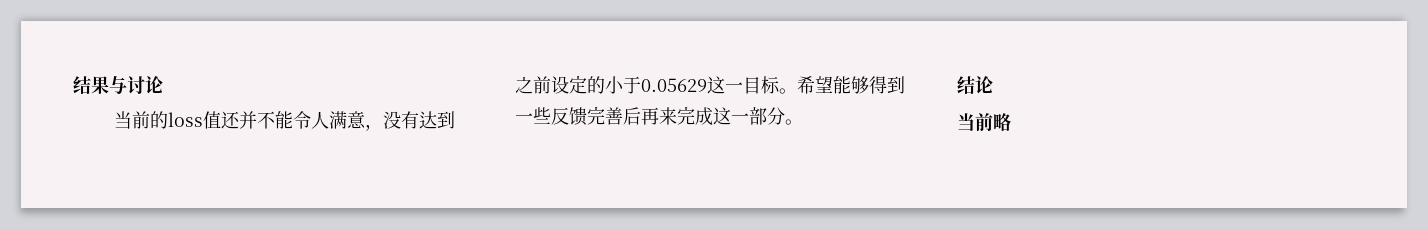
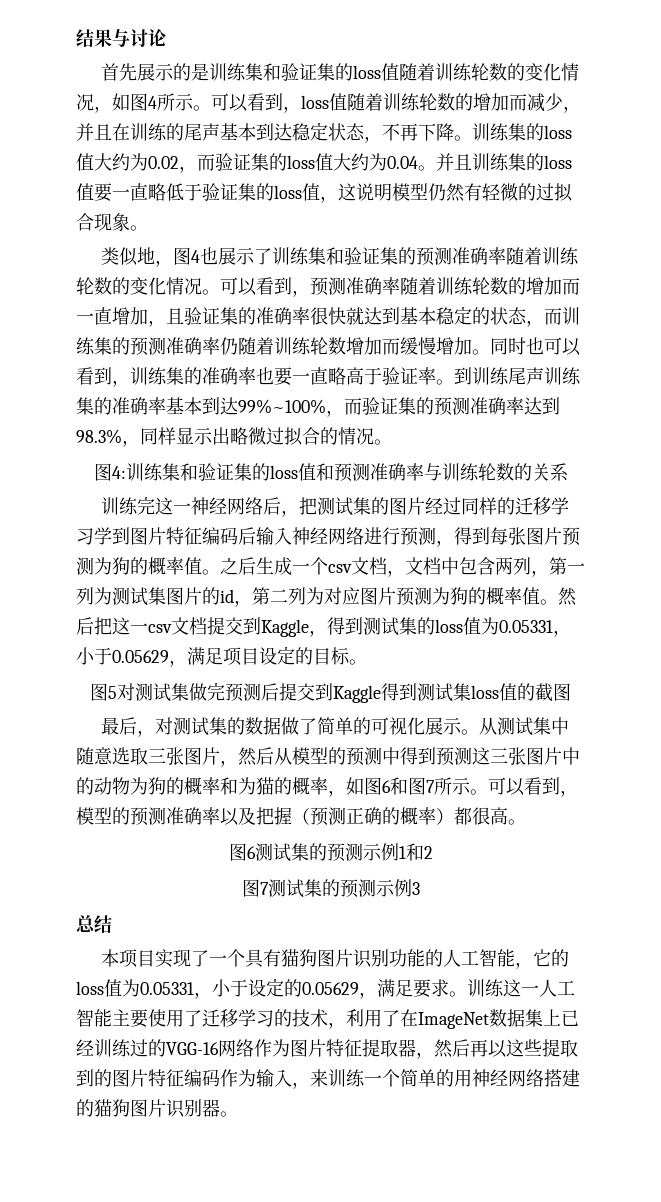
[113,111,455,131] [515,75,905,94] [515,106,803,126] [957,76,993,95] [957,113,1011,131] 当前的loss值还并不能令人满意，没有达到之前设定的小于0.05629这一目标。希望能够得到一些反馈完善后再来完成这一部分。 // 结论 // 当前略 -> [100,63,579,81] [76,93,581,113] [76,122,572,143] [76,153,572,173] [76,183,573,203] [76,213,148,231] [100,247,579,267] [76,277,580,297] [76,306,580,327] [76,337,581,356] [76,367,581,387] [76,397,560,417] [76,427,392,447] [93,463,568,482] [100,496,569,517] [76,527,580,547] [76,557,585,577] [76,587,577,607] [76,617,571,637] [76,646,367,667] [90,682,571,703] [100,717,569,737] [76,747,580,767] [76,777,578,797] [76,807,526,826] [228,843,433,862] [241,879,420,898] [76,915,112,934] [100,949,569,969] [76,978,575,999] [76,1009,579,1029] [76,1039,578,1059] [76,1069,580,1089] [76,1099,238,1118] 首先展示的是训练集和验证集的loss值随着训练轮数的变化情况，如图4所示。可以看到，loss值随着训练轮数的增加而减少，并且在训练的尾声基本到达稳定状态，不再下降。训练集的loss值大约为0.02，而验证集的loss值大约为0.04。并且训练集的loss值要一直略低于验证集的loss值，这说明模型仍然有轻微的过拟合现象。 // 类似地，图4也展示了训练集和验证集的预测准确率随着训练轮数的变化情况。可以看到，预测准确率随着训练轮数的增加而一直增加，且验证集的准确率很快就达到基本稳定的状态，而训练集的预测准确率仍随着训练轮数增加而缓慢增加。同时也可以看到，训练集的准确率也要一直略高于验证率。到训练尾声训练集的准确率基本到达99%~100%，而验证集的预测准确率达到98.3%，同样显示出略微过拟合的情况。 // 图4:训练集和验证集的loss值和预测准确率与训练轮数的关系 // 训练完这一神经网络后，把测试集的图片经过同样的迁移学习学到图片特征编码后输入神经网络进行预测，得到每张图片预测为狗的概率值。之后生成一个csv文档，文档中包含两列，第一列为测试集图片的id，第二列为对应图片预测为狗的概率值。然后把这一csv文档提交到Kaggle，得到测试集的loss值为0.05331，小于0.05629，满足项目设定的目标。 // 图5对测试集做完预测后提交到Kaggle得到测试集loss值的截图 // 最后，对测试集的数据做了简单的可视化展示。从测试集中随意选取三张图片，然后从模型的预测中得到预测这三张图片中的动物为狗的概率和为猫的概率，如图6和图7所示。可以看到，模型的预测准确率以及把握（预测正确的概率）都很高。 // 图6测试集的预测示例1和2 // 图7测试集的预测示例3 // 总结 // 本项目实现了一个具有猫狗图片识别功能的人工智能，它的loss值为0.05331，小于设定的0.05629，满足要求。训练这一人工智能主要使用了迁移学习的技术，利用了在ImageNet数据集上已经训练过的VGG-16网络作为图片特征提取器，然后再以这些提取到的图片特征编码作为输入，来训练一个简单的用神经网络搭建的猫狗图片识别器。

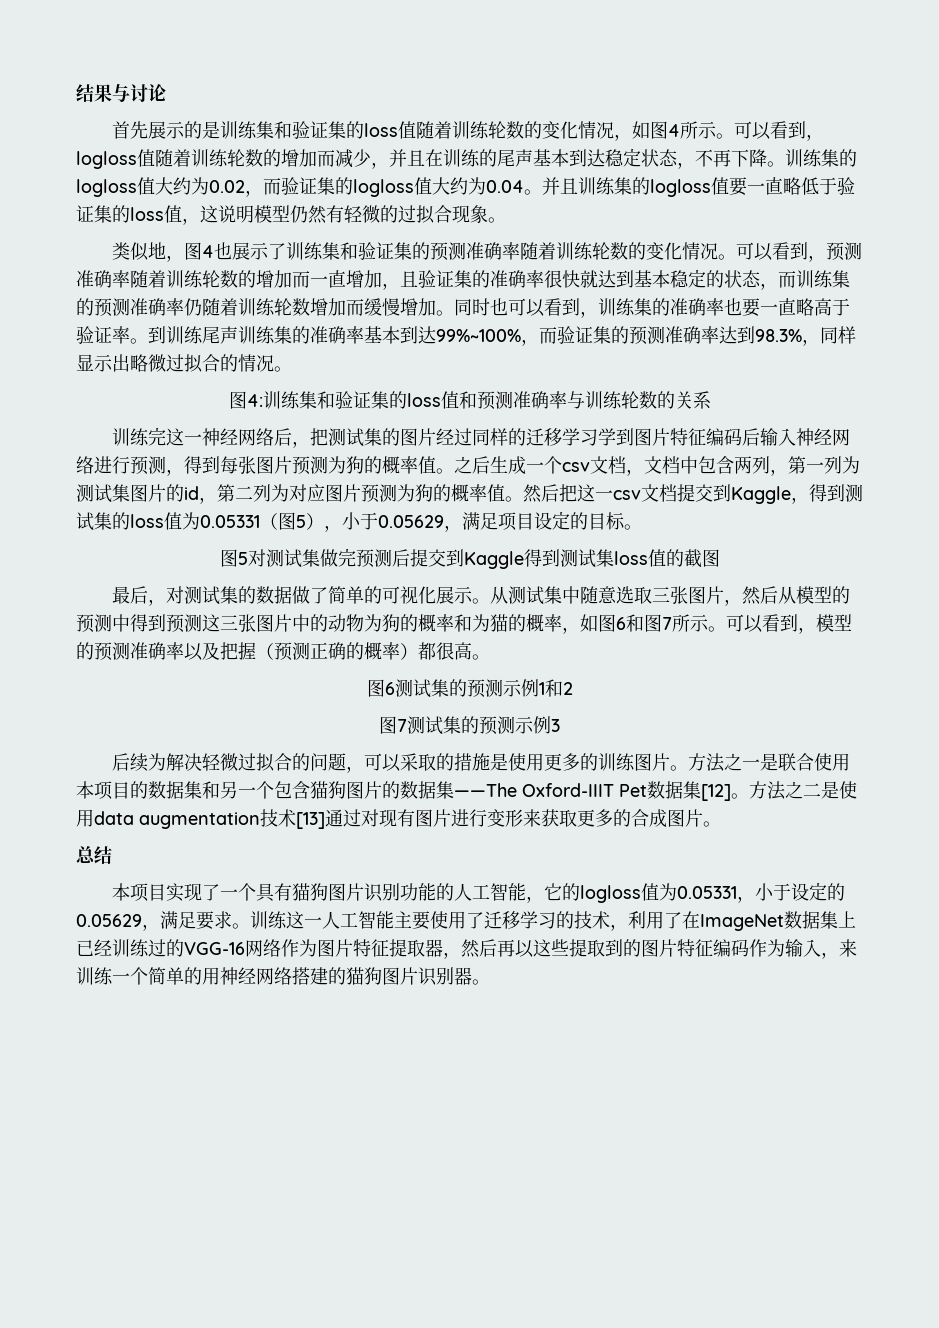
[301,95,329,109] loss -> [76,151,137,169] logloss
[544,125,572,139] loss -> [76,179,137,197] logloss
[287,155,315,169] loss -> [353,179,414,197] logloss
[544,155,572,169] loss -> [650,179,711,197] logloss
(553, 626) none -> [260,512,324,530] （图5）
(420, 888) none -> [112,753,851,773] [76,781,857,801] [76,809,721,829] // 后续为解决轻微过拟合的问题，可以采取的措施是使用更多的训练图片。方法之一是联合使用本项目的数据集和另一个包含猫狗图片的数据集——The Oxford-IIIT Pet数据集[12]。方法之二是使用data augmentation技术[13]通过对现有图片进行变形来获取更多的合成图片。
[76,981,104,995] loss -> [580,885,642,903] logloss

